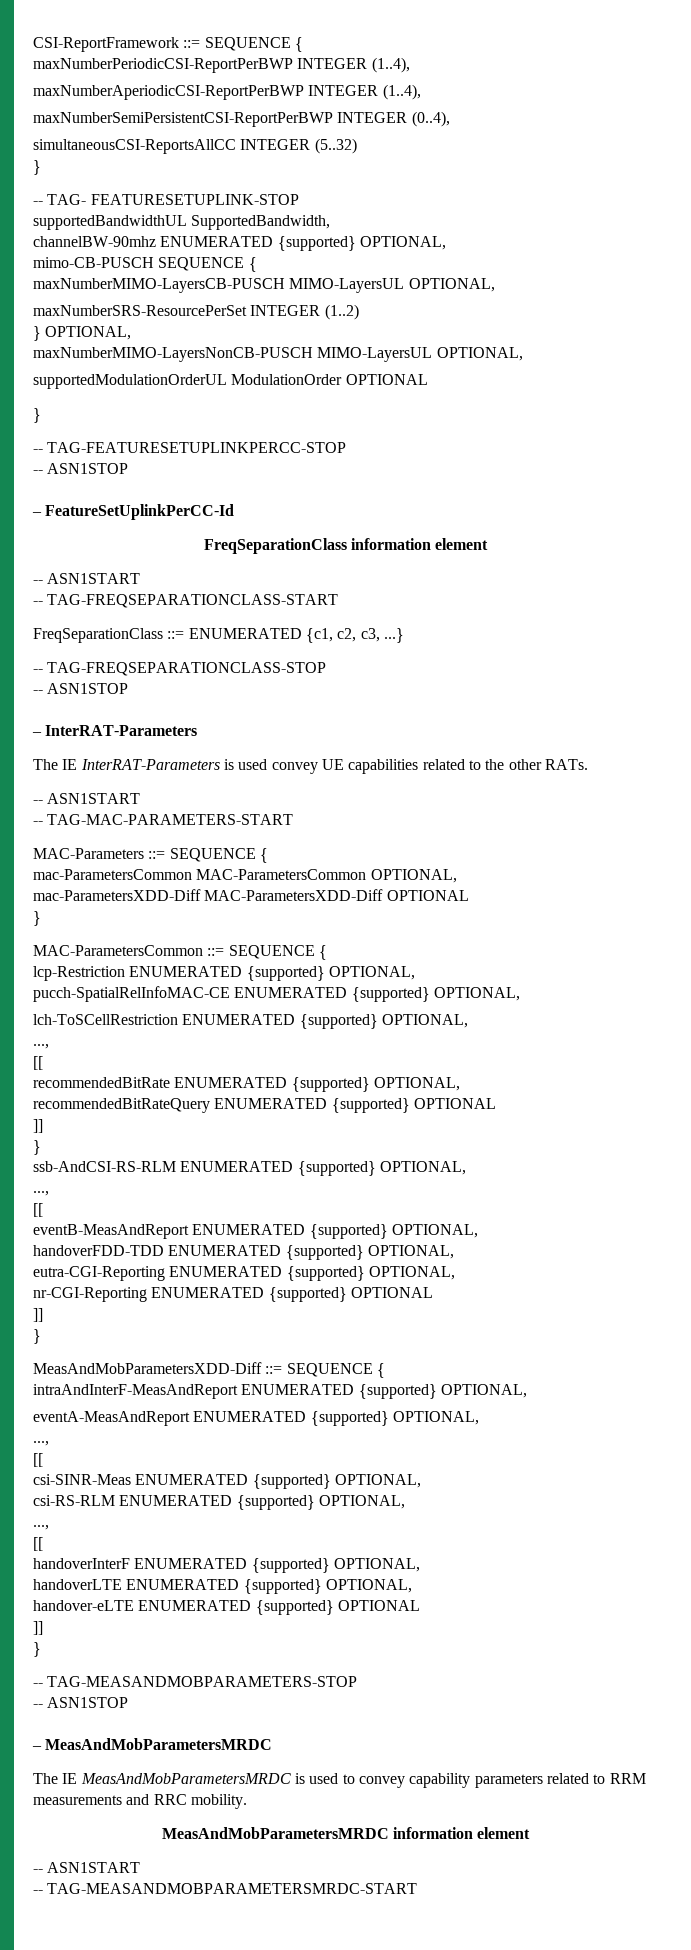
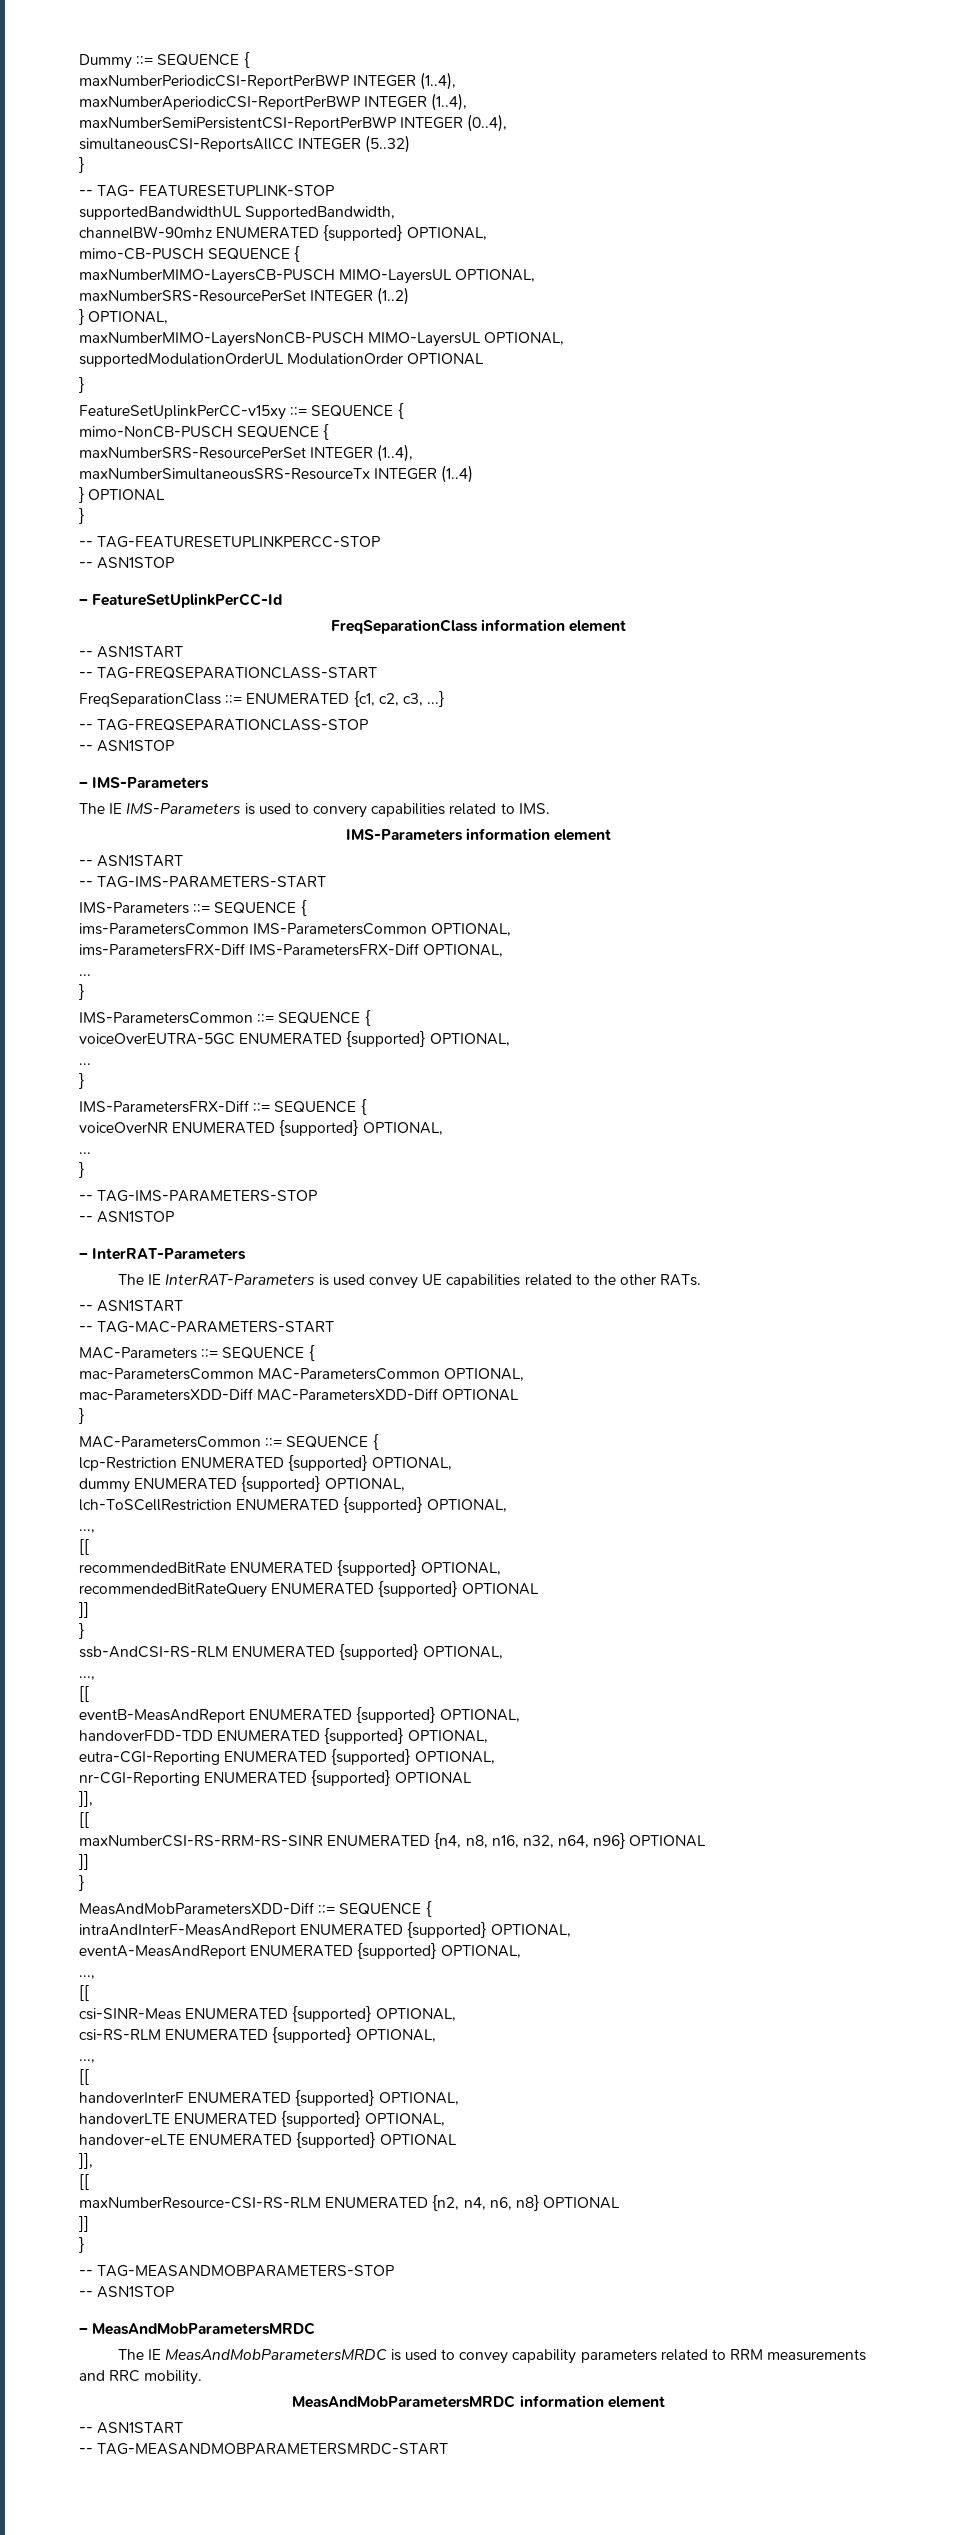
[33,37,179,52] CSI-ReportFramework -> [79,54,132,69] Dummy
(41, 415) none -> [79,403,404,420] [79,424,330,440] [79,444,414,462] [79,465,474,483] [79,487,166,503] [79,508,84,524] // FeatureSetUplinkPerCC-v15xy ::= SEQUENCE { // mimo-NonCB-PUSCH SEQUENCE { // maxNumberSRS-ResourcePerSet INTEGER (1..4), // maxNumberSimultaneousSRS-ResourceTx INTEGER (1..4) // } OPTIONAL // }
(129, 688) none -> [79,777,210,789] [79,803,550,818] [345,828,612,841] [79,855,184,867] [79,876,327,888] [79,900,307,916] [79,923,512,936] [79,943,504,957] [79,974,91,976] [79,984,84,1000] [79,1010,371,1026] [79,1031,510,1047] [79,1063,91,1065] [79,1073,84,1089] [79,1099,367,1115] [79,1120,443,1136] [79,1152,91,1154] [79,1162,84,1178] [79,1190,318,1202] [79,1211,175,1223] // – IMS-Parameters // The IE IMS-Parameters is used to convery capabilities related to IMS. // IMS-Parameters information element // -- ASN1START // -- TAG-IMS-PARAMETERS-START // IMS-Parameters ::= SEQUENCE { // ims-ParametersCommon IMS-ParametersCommon OPTIONAL, // ims-ParametersFRX-Diff IMS-ParametersFRX-Diff OPTIONAL, // ... // } // IMS-ParametersCommon ::= SEQUENCE { // voiceOverEUTRA-5GC ENUMERATED {supported} OPTIONAL, // ... // } // IMS-ParametersFRX-Diff ::= SEQUENCE { // voiceOverNR ENUMERATED {supported} OPTIONAL, // ... // } // -- TAG-IMS-PARAMETERS-STOP // -- ASN1STOP
[33,986,230,1002] pucch-SpatialRelInfoMAC-CE -> [79,1478,130,1493] dummy
(433, 1292) none -> [79,1791,93,1807] [79,1812,89,1828] [79,1833,707,1849] // ]], // [[ // maxNumberCSI-RS-RRM-RS-SINR ENUMERATED {n4, n8, n16, n32, n64, n96} OPTIONAL
(420, 1605) none -> [79,2153,93,2169] [79,2174,89,2190] [79,2195,621,2211] // ]], // [[ // maxNumberResource-CSI-RS-RLM ENUMERATED {n2, n4, n6, n8} OPTIONAL

